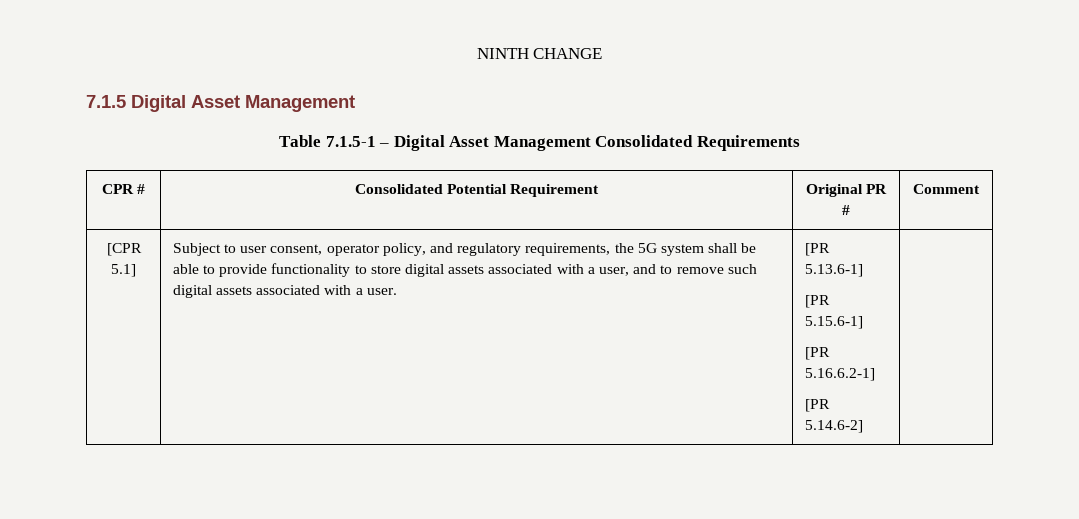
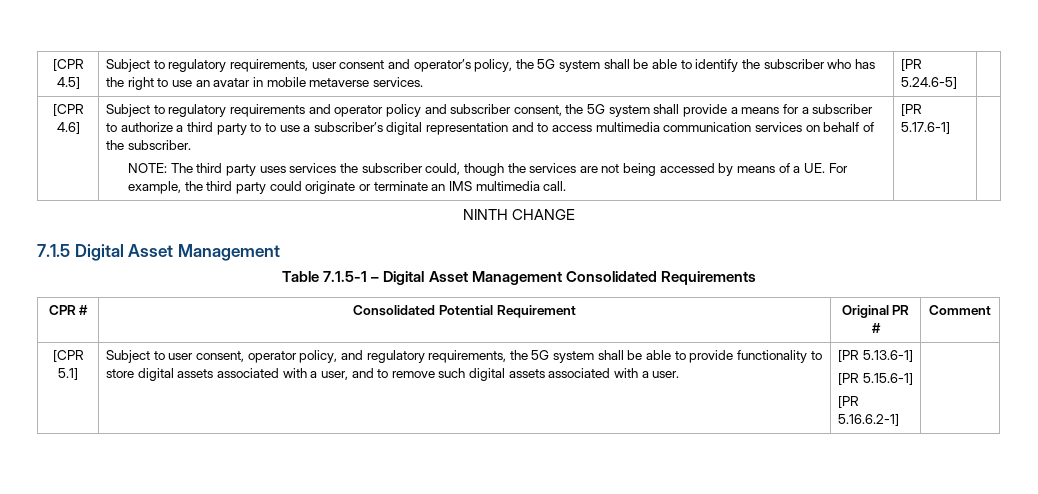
(476, 53) none -> [52,59,84,71] [56,77,80,89] [106,59,875,72] [106,77,423,90] [901,59,923,71] [901,77,958,89] [52,104,84,116] [56,122,80,134] [106,104,874,117] [106,122,874,135] [106,140,191,150] [128,163,848,176] [128,181,567,194] [901,104,923,116] [901,122,951,134] [CPR 4.5] | Subject to regulatory requirements, user consent and operator’s policy, the 5G system shall be able to identify the subscriber who has the right to use an avatar in mobile metaverse services. | [PR 5.24.6-5] | // [CPR 4.6] | Subject to regulatory requirements and operator policy and subscriber consent, the 5G system shall provide a means for a subscriber to authorize a third party to to use a subscriber’s digital representation and to access multimedia communication services on behalf of the subscriber. // NOTE: The third party uses services the subscriber could, though the services are not being accessed by means of a UE. For example, the third party could originate or terminate an IMS multimedia call. | [PR 5.17.6-1] | //
[804,399,830,412] [804,420,863,433] // [PR 5.14.6-2] -> (900, 420) none

